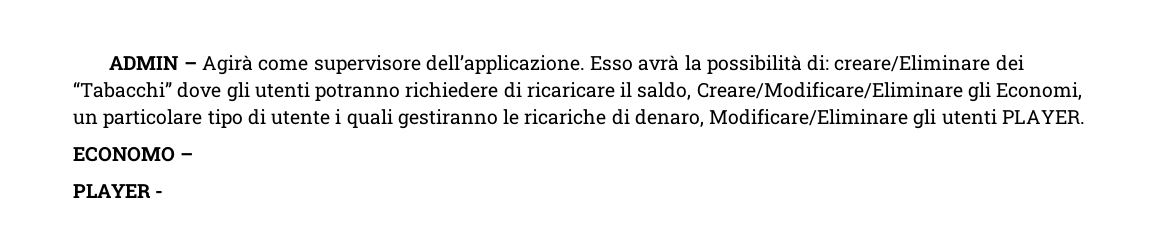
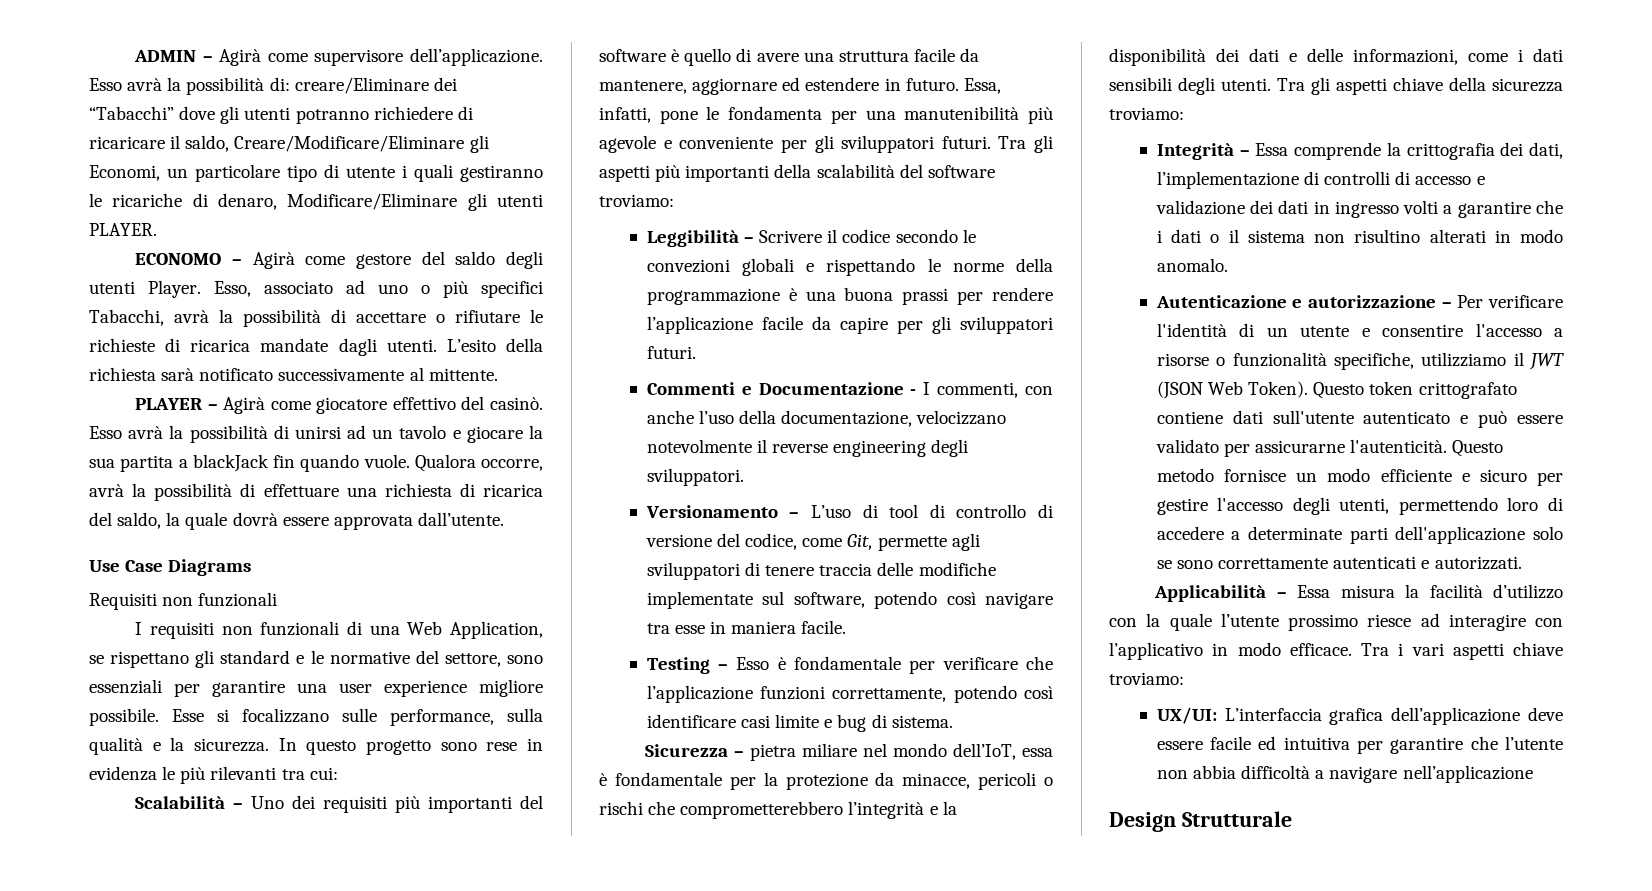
[73,184,164,198] // PLAYER - -> [252,251,543,269] [89,280,543,298] [89,309,543,327] [89,338,543,356] [89,367,498,381] [135,396,543,414] [89,425,543,443] [89,454,543,472] [89,483,543,501] [89,512,504,530] [89,559,252,576] [89,592,278,610] [135,621,543,639] [89,650,543,668] [89,679,543,697] [89,708,543,726] [89,737,543,755] [89,766,338,784] [135,795,543,813] [599,48,980,66] [599,77,1001,95] [599,106,1053,124] [599,135,1053,153] [599,164,995,182] [599,194,674,207] [646,229,976,247] [646,258,1053,276] [646,287,1053,305] [646,316,1053,334] [646,346,696,359] [646,382,1053,398] [646,410,1007,427] [646,439,969,457] [646,468,744,486] [645,504,1053,518] [645,533,980,551] [646,562,996,580] [646,591,1053,609] [646,620,847,634] [646,656,1053,674] [646,685,1053,703] [646,714,953,732] [645,743,1053,761] [599,772,1053,790] [599,801,957,819] [1109,48,1563,66] [1109,77,1563,95] [1109,107,1184,120] [1156,142,1563,160] [1156,171,1485,189] [1155,200,1563,218] [1156,229,1563,243] [1156,258,1228,272] [1155,295,1563,308] [1156,323,1563,337] [1156,352,1564,370] [1156,381,1517,399] [1156,410,1563,428] [1155,439,1504,457] [1156,468,1563,486] [1156,497,1563,515] [1156,526,1563,544] [1156,556,1522,570] [1154,584,1563,602] [1109,613,1563,631] [1109,642,1563,660] [1109,672,1184,685] [1156,707,1563,725] [1156,736,1563,754] [1156,765,1533,783] [1109,811,1292,832] Agirà come gestore del saldo degli utenti Player. Esso, associato ad uno o più specifici Tabacchi, avrà la possibilità di accettare o rifiutare le richieste di ricarica mandate dagli utenti. L’esito della richiesta sarà notificato successivamente al mittente. // PLAYER – Agirà come giocatore effettivo del casinò. Esso avrà la possibilità di unirsi ad un tavolo e giocare la sua partita a blackJack fin quando vuole. Qualora occorre, avrà la possibilità di effettuare una richiesta di ricarica del saldo, la quale dovrà essere approvata dall’utente. // Use Case Diagrams // Requisiti non funzionali // I requisiti non funzionali di una Web Application, se rispettano gli standard e le normative del settore, sono essenziali per garantire una user experience migliore possibile. Esse si focalizzano sulle performance, sulla qualità e la sicurezza. In questo progetto sono rese in evidenza le più rilevanti tra cui: // Scalabilità – Uno dei requisiti più importanti del software è quello di avere una struttura facile da mantenere, aggiornare ed estendere in futuro. Essa, infatti, pone le fondamenta per una manutenibilità più agevole e conveniente per gli sviluppatori futuri. Tra gli aspetti più importanti della scalabilità del software troviamo: // Leggibilità – Scrivere il codice secondo le convezioni globali e rispettando le norme della programmazione è una buona prassi per rendere l’applicazione facile da capire per gli sviluppatori futuri. // Commenti e Documentazione - I commenti, con anche l’uso della documentazione, velocizzano notevolmente il reverse engineering degli sviluppatori. // Versionamento – L’uso di tool di controllo di versione del codice, come Git, permette agli sviluppatori di tenere traccia delle modifiche implementate sul software, potendo così navigare tra esse in maniera facile. // Testing – Esso è fondamentale per verificare che l’applicazione funzioni correttamente, potendo così identificare casi limite e bug di sistema. // Sicurezza – pietra miliare nel mondo dell’IoT, essa è fondamentale per la protezione da minacce, pericoli o rischi che comprometterebbero l’integrità e la disponibilità dei dati e delle informazioni, come i dati sensibili degli utenti. Tra gli aspetti chiave della sicurezza troviamo: // Integrità – Essa comprende la crittografia dei dati, l’implementazione di controlli di accesso e validazione dei dati in ingresso volti a garantire che i dati o il sistema non risultino alterati in modo anomalo. // Autenticazione e autorizzazione – Per verificare l'identità di un utente e consentire l'accesso a risorse o funzionalità specifiche, utilizziamo il JWT (JSON Web Token). Questo token crittografato contiene dati sull'utente autenticato e può essere validato per assicurarne l'autenticità. Questo metodo fornisce un modo efficiente e sicuro per gestire l'accesso degli utenti, permettendo loro di accedere a determinate parti dell'applicazione solo se sono correttamente autenticati e autorizzati. // Applicabilità – Essa misura la facilità d’utilizzo con la quale l’utente prossimo riesce ad interagire con l’applicativo in modo efficace. Tra i vari aspetti chiave troviamo: // UX/UI: L’interfaccia grafica dell’applicazione deve essere facile ed intuitiva per garantire che l’utente non abbia difficoltà a navigare nell’applicazione // Design Strutturale

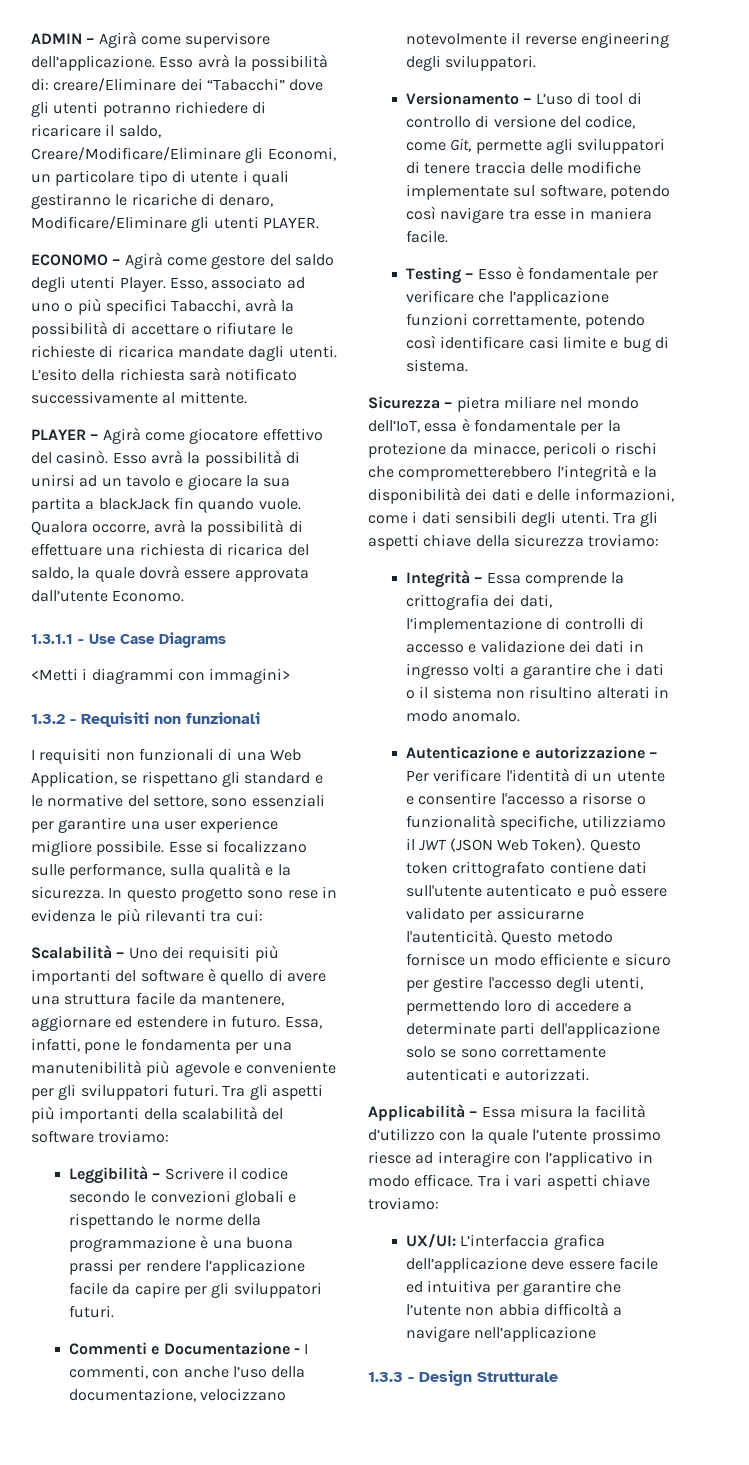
[417,512,504,526] dall’utente. // -> [31,590,185,602] [31,634,84,644] dall’utente Economo. // 1.3.1.1 -
(252, 567) none -> [31,668,291,684] [31,714,76,724] <Metti i diagrammi con immagini> // 1.3.2 -
(1533, 774) none -> [368,1372,414,1382] 1.3.3 -

